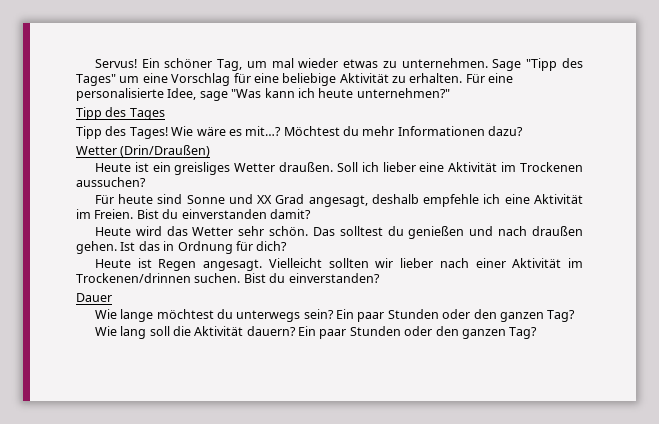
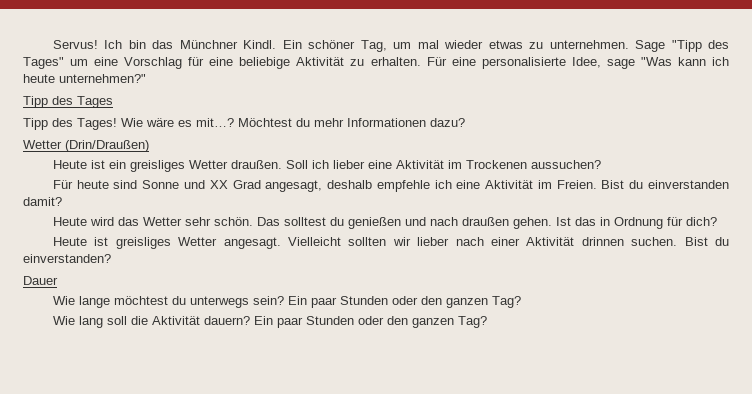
(137, 63) none -> [104,40,277,49] Ich bin das Münchner Kindl.
[158,259,197,271] Regen -> [115,237,218,249] greisliges Wetter
[568,258,583,268] [76,273,191,283] im Trockenen/drinnen -> [581,237,624,246] drinnen

